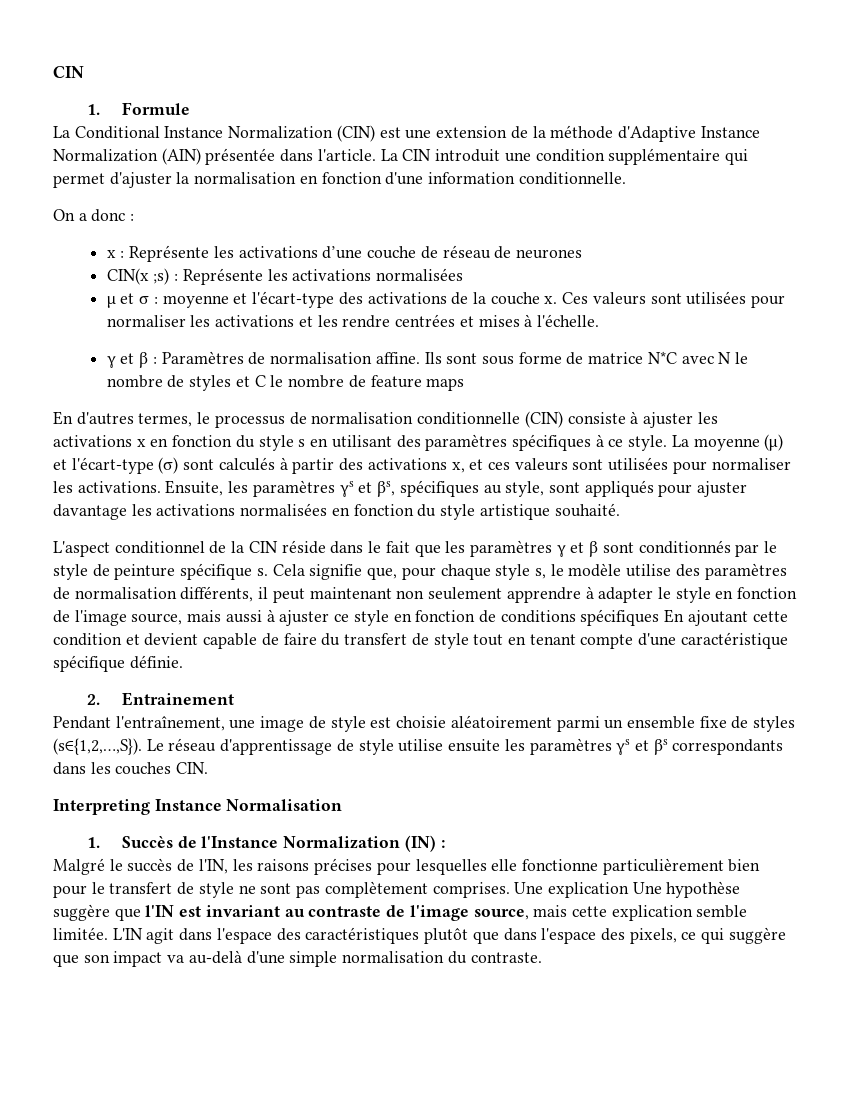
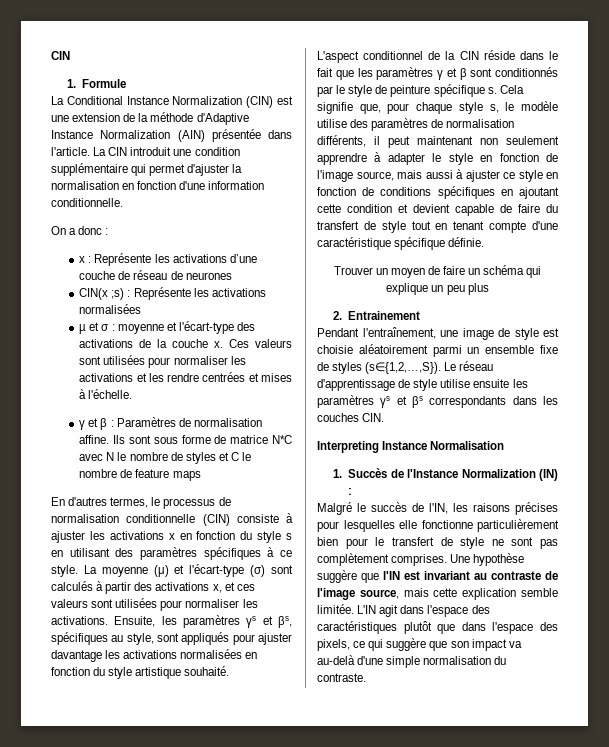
[664,609,685,623] En -> [500,189,513,196] en
(183, 662) none -> [333,265,542,278] [386,283,489,295] // Trouver un moyen de faire un schéma qui explique un peu plus
[547,882,662,898] explication Une -> (471, 558) none

